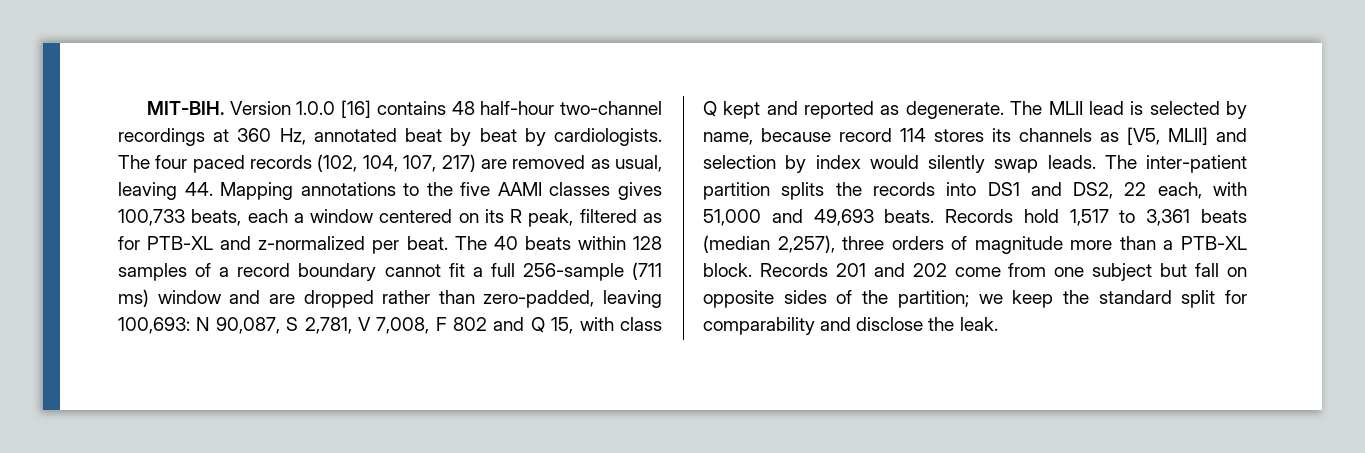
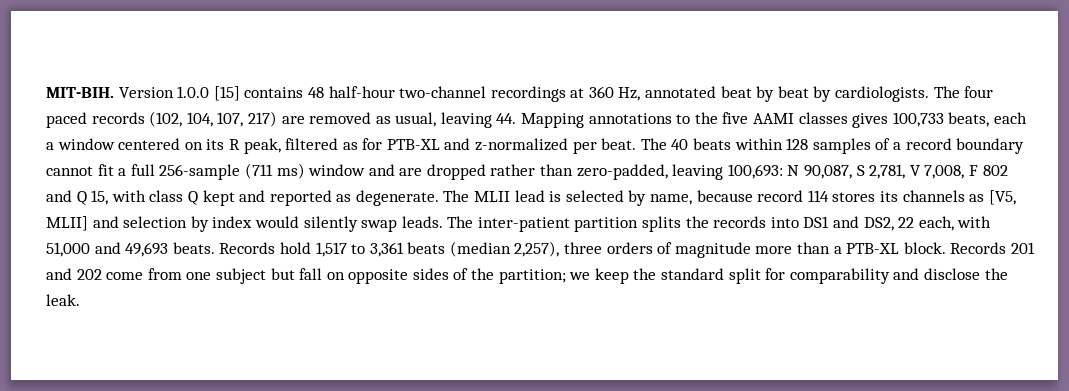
[341,100,372,118] [16] -> [213,86,240,101] [15]

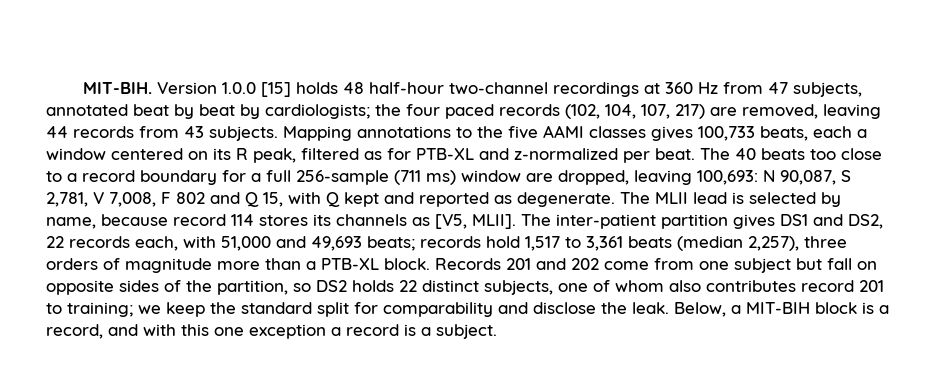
[244,87,304,98] contains -> [295,82,338,94] holds
[618,87,641,101] Hz, -> [697,82,862,97] Hz from 47 subjects,
[835,86,960,102] cardiologists. The -> [265,104,401,119] cardiologists; the
[309,112,517,128] removed as usual, leaving 44. -> [742,104,881,119] [46,126,278,141] removed, leaving 44 records from 43 subjects.
[734,138,891,154] within 128 samples of -> [810,148,882,160] [46,171,62,182] too close to
[46,164,114,176] cannot fit -> [222,170,246,182] for
[368,164,668,180] and are dropped rather than zero-padded, -> [526,170,629,185] are dropped,
[149,190,184,202] class -> (321, 198) none
[46,216,799,232] MLII] and selection by index would silently swap leads. The inter-patient partition splits the records into -> [472,214,775,229] MLII]. The inter-patient partition gives
(915, 222) none -> [69,236,130,248] records
[172,242,276,254] beats. Records -> [367,236,481,251] beats; records
[498,269,566,284] partition; -> [217,280,884,295] [46,302,133,317] partition, so DS2 holds 22 distinct subjects, one of whom also contributes record 201 to training;
(80, 300) none -> [674,302,889,317] [46,324,497,339] Below, a MIT-BIH block is a record, and with this one exception a record is a subject.

